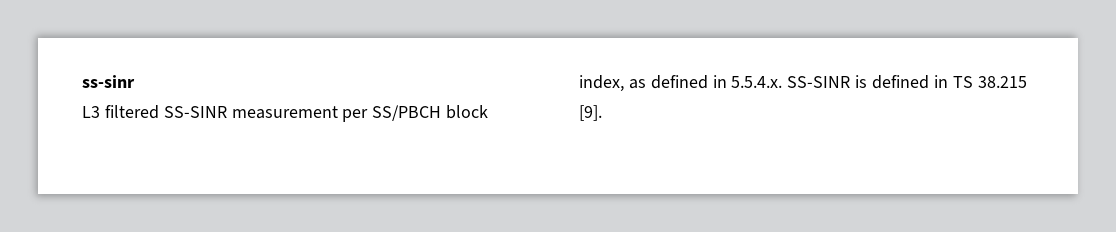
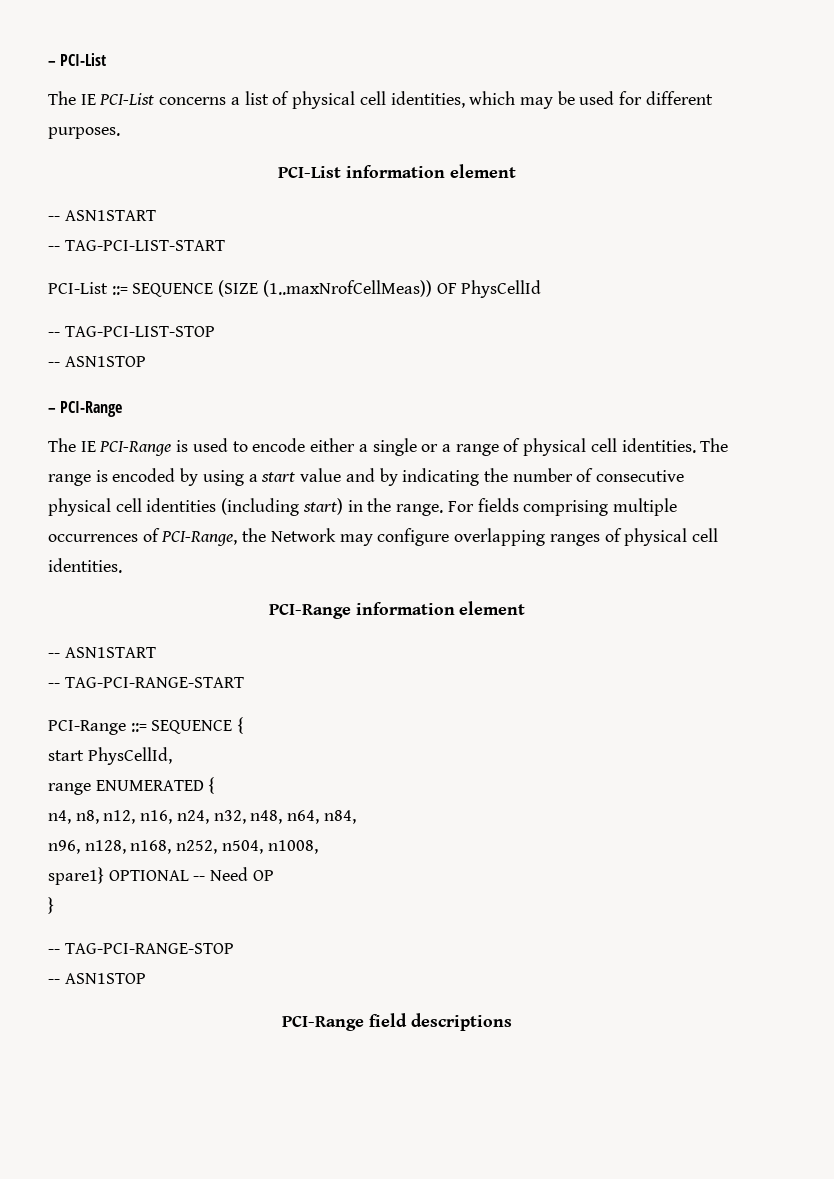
[82,75,135,88] [82,105,489,122] [579,75,1027,92] [579,105,602,121] ss-sinr // L3 filtered SS-SINR measurement per SS/PBCH block index, as defined in 5.5.4.x. SS-SINR is defined in TS 38.215 [9]. -> [48,53,107,66] [48,91,713,109] [48,127,120,139] [278,164,516,178] [48,210,156,221] [48,240,225,251] [48,280,542,298] [48,326,215,337] [48,356,146,367] [48,401,123,417] [48,438,729,456] [48,468,685,486] [48,498,677,516] [48,528,718,546] [48,558,122,573] [268,601,526,619] [48,647,156,658] [48,677,244,688] [48,717,244,735] [48,747,172,765] [48,777,215,795] [48,810,356,824] [48,840,318,854] [48,867,274,885] [48,897,54,914] [48,943,234,954] [48,973,146,984] [282,1013,512,1031] – PCI-List // The IE PCI-List concerns a list of physical cell identities, which may be used for different purposes. // PCI-List information element // -- ASN1START // -- TAG-PCI-LIST-START // PCI-List ::= SEQUENCE (SIZE (1..maxNrofCellMeas)) OF PhysCellId // -- TAG-PCI-LIST-STOP // -- ASN1STOP // – PCI-Range // The IE PCI-Range is used to encode either a single or a range of physical cell identities. The range is encoded by using a start value and by indicating the number of consecutive physical cell identities (including start) in the range. For fields comprising multiple occurrences of PCI-Range, the Network may configure overlapping ranges of physical cell identities. // PCI-Range information element // -- ASN1START // -- TAG-PCI-RANGE-START // PCI-Range ::= SEQUENCE { // start PhysCellId, // range ENUMERATED { // n4, n8, n12, n16, n24, n32, n48, n64, n84, // n96, n128, n168, n252, n504, n1008, // spare1} OPTIONAL -- Need OP // } // -- TAG-PCI-RANGE-STOP // -- ASN1STOP // PCI-Range field descriptions

